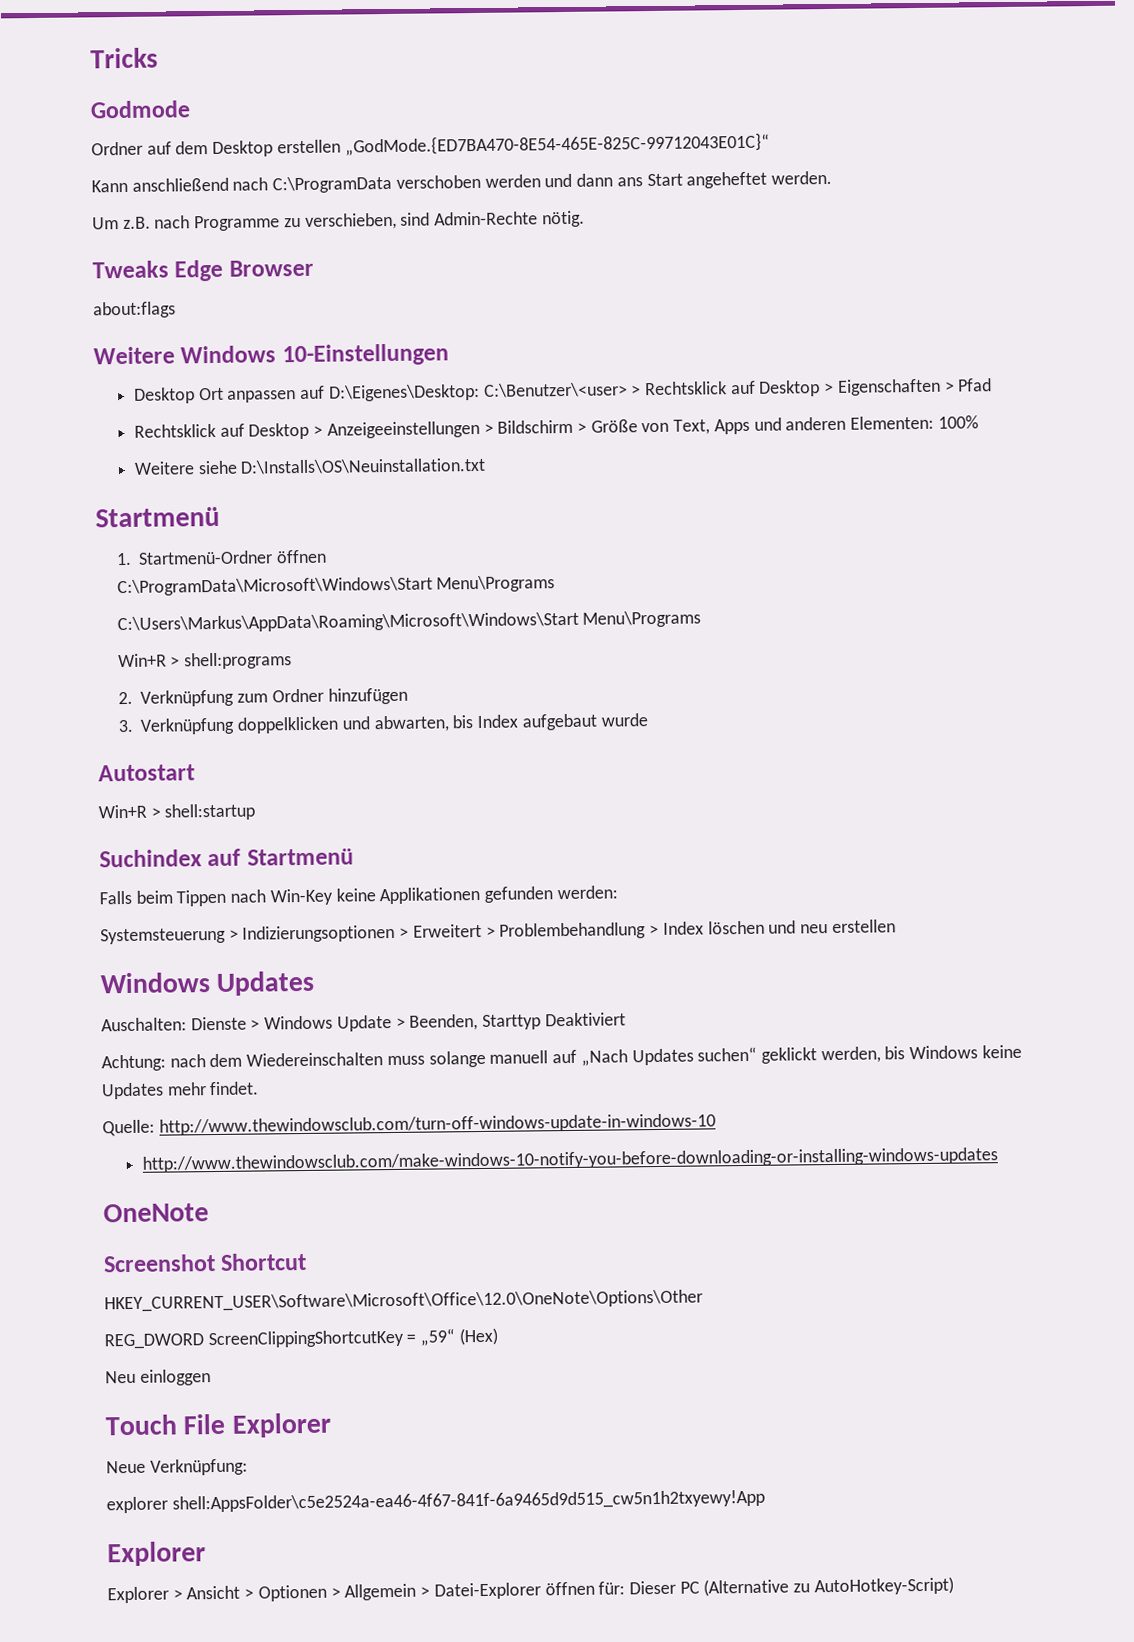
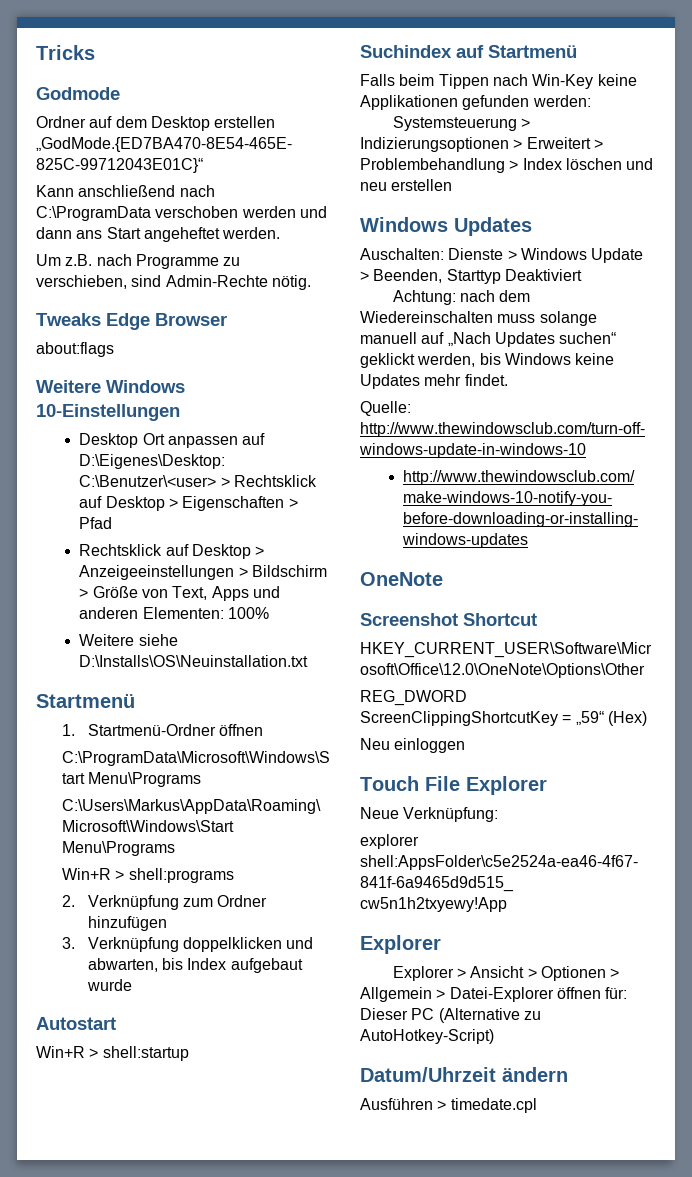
(954, 1586) none -> [360,1067,568,1082] [360,1098,537,1113] // Datum/Uhrzeit ändern // Ausführen > timedate.cpl

